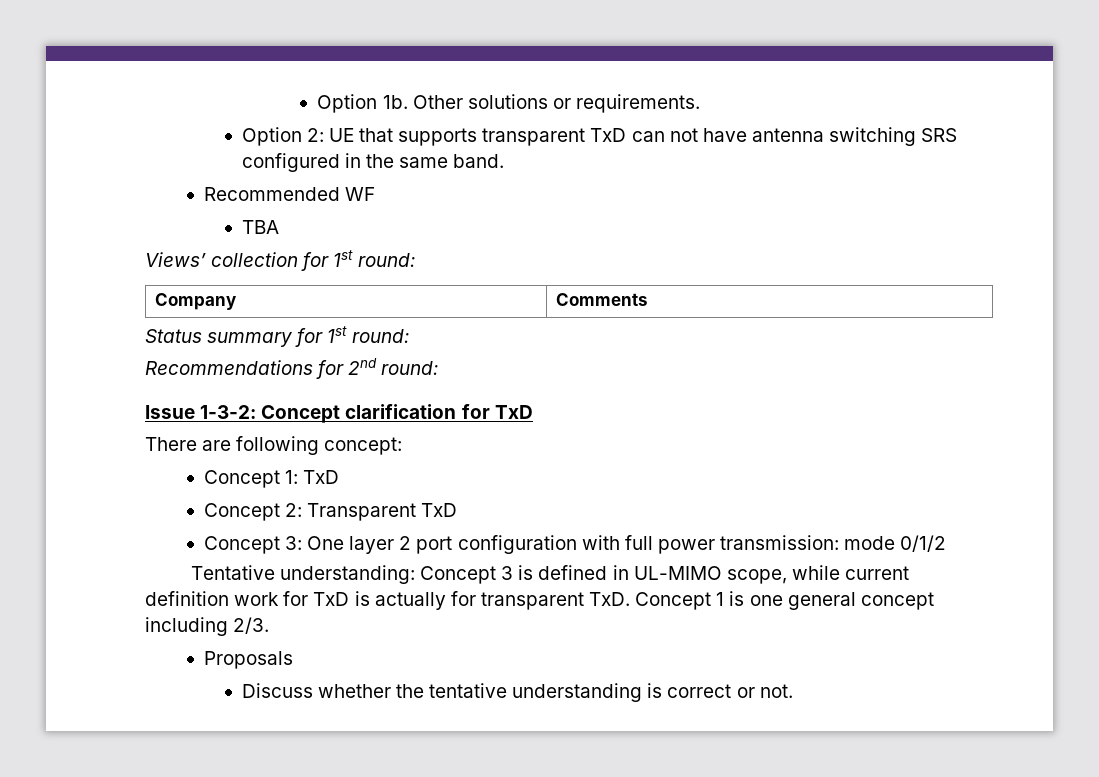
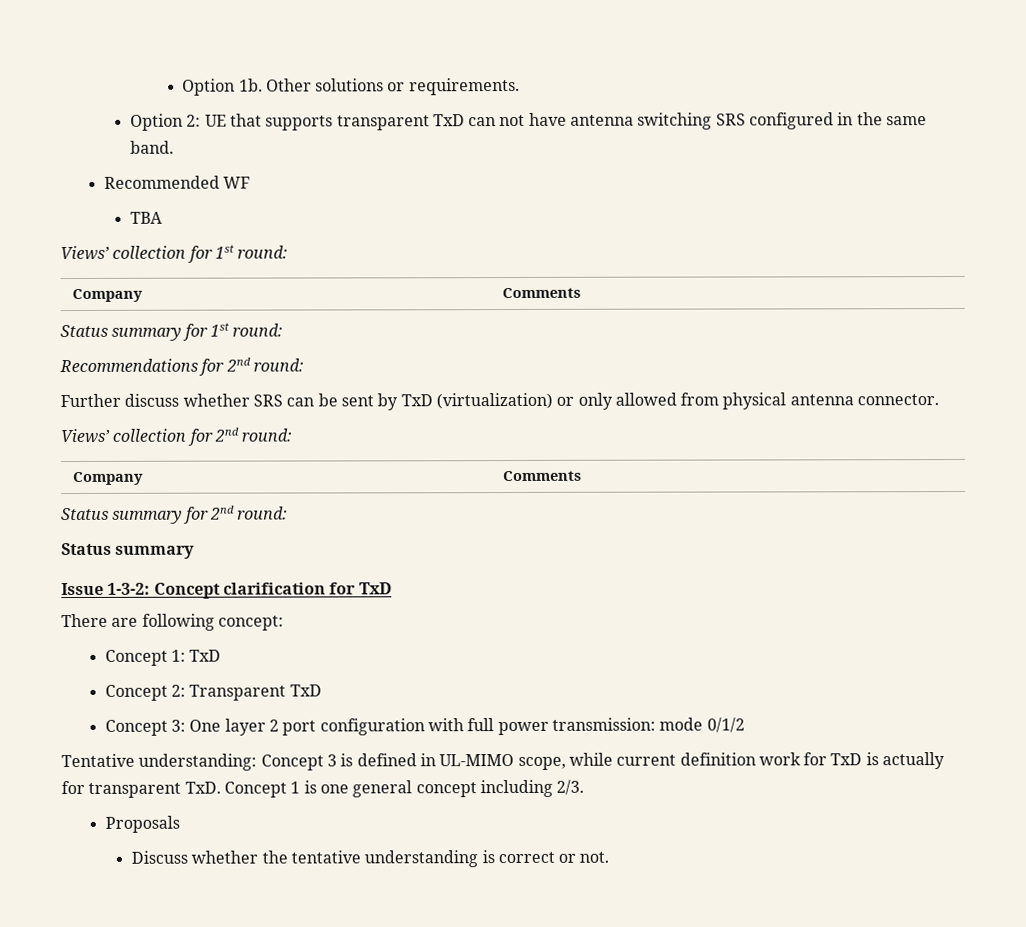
(439, 368) none -> [60,392,940,411] [60,427,293,446] [72,471,144,486] [502,470,582,482] [61,505,289,524] [61,542,196,559] // Further discuss whether SRS can be sent by TxD (virtualization) or only allowed from physical antenna connector. // Views’ collection for 2nd round: // Company | Comments // Status summary for 2nd round: // Status summary

